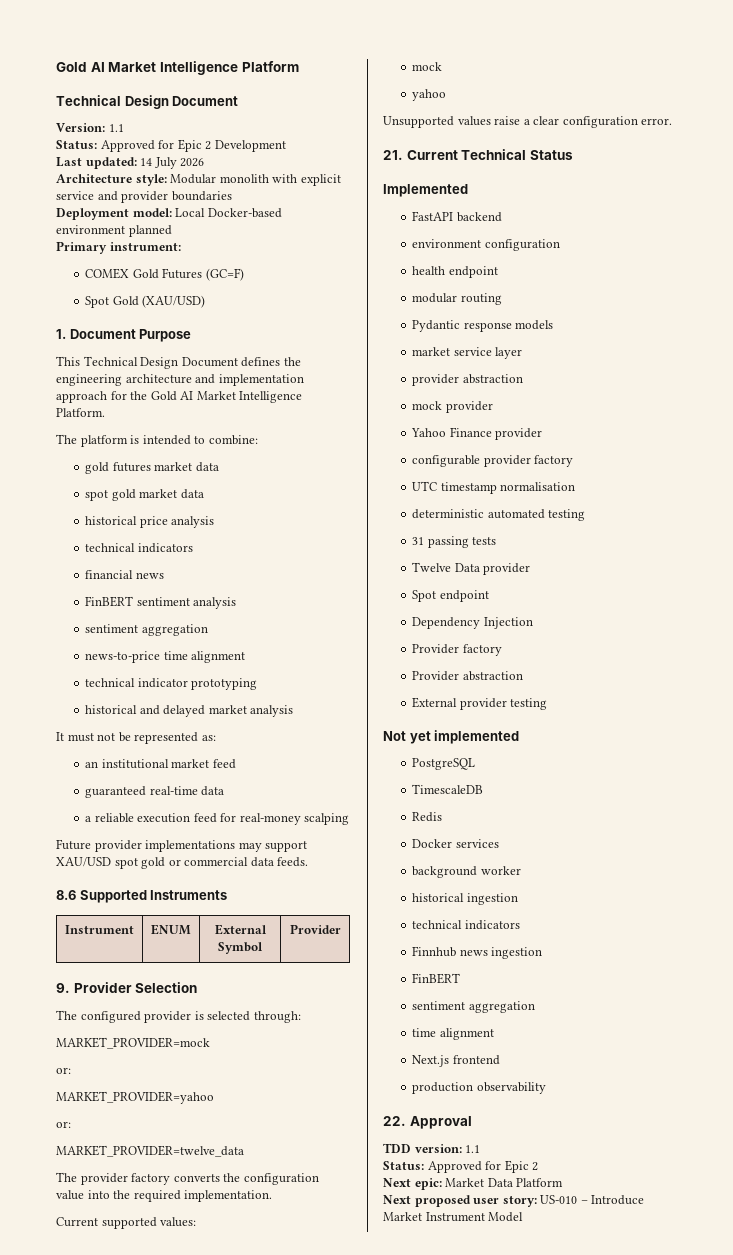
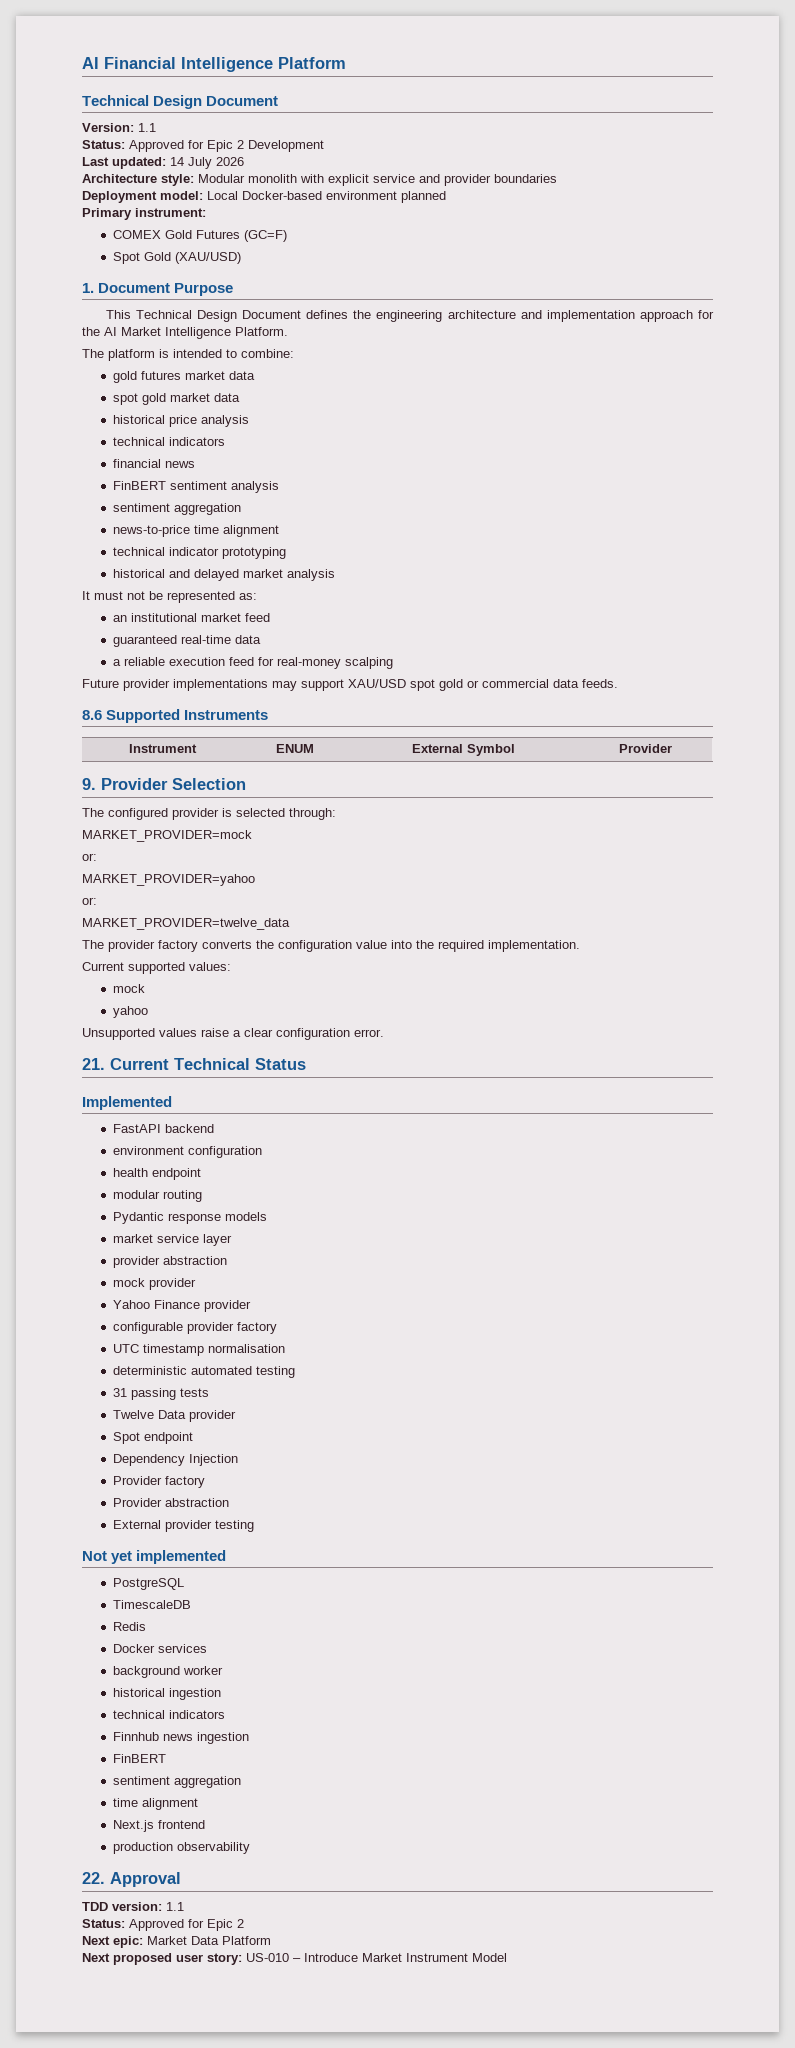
[56,62,157,72] Gold AI Market -> [82,57,176,69] AI Financial
[150,391,177,401] Gold -> (100, 331) none

